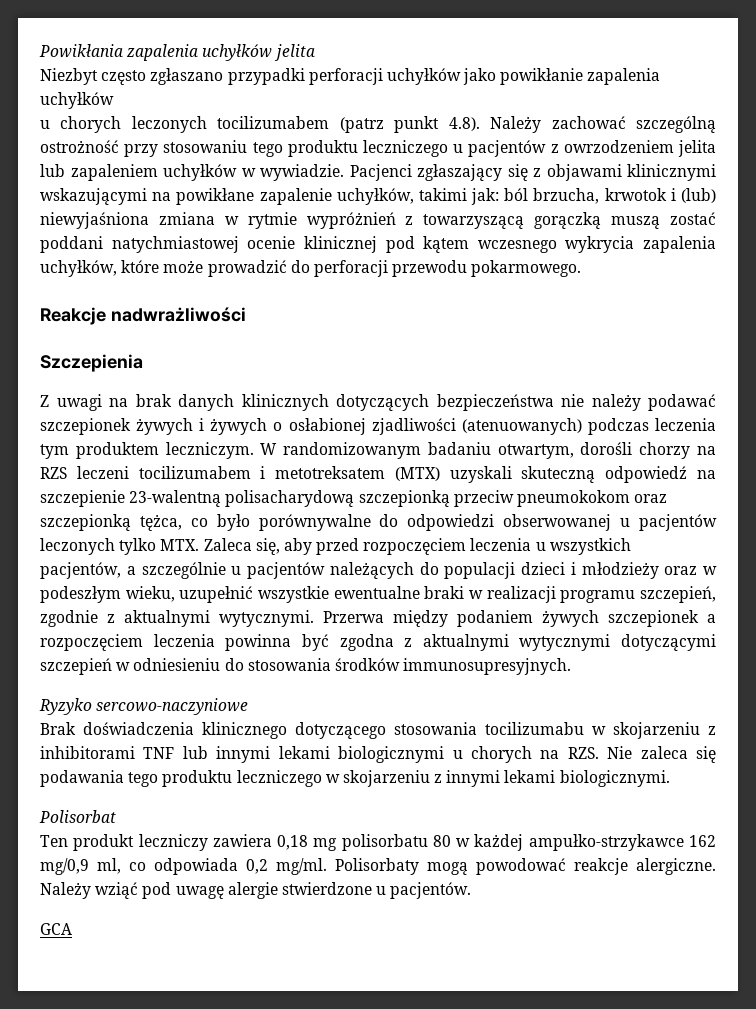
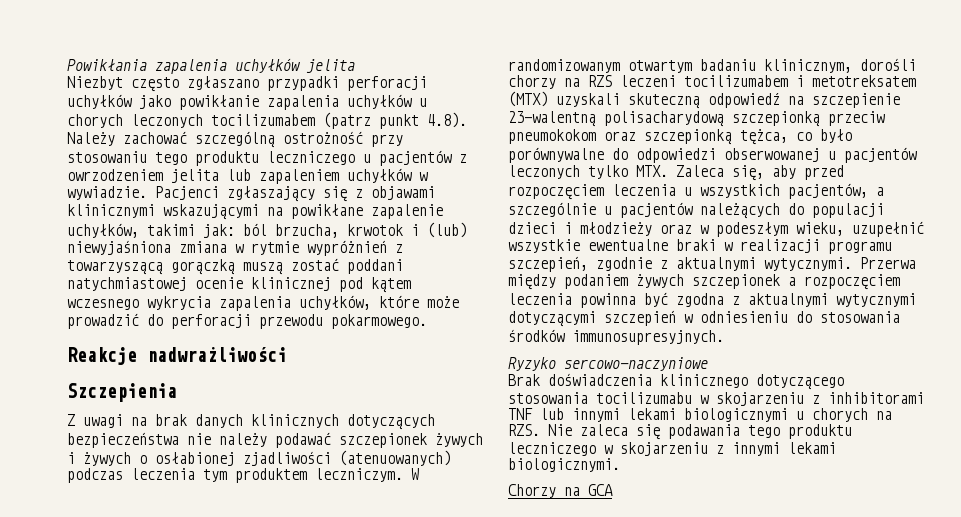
(114, 100) // -> (412, 101) none
[427,442,574,459] badaniu otwartym, -> [628,59,852,73] otwartym badaniu klinicznym,
[39,810,116,823] [40,834,716,851] [40,858,716,875] [40,882,472,899] Polisorbat // Ten produkt leczniczy zawiera 0,18 mg polisorbatu 80 w każdej ampułko-strzykawce 162 mg/0,9 ml, co odpowiada 0,2 mg/ml. Polisorbaty mogą powodować reakcje alergiczne. Należy wziąć pod uwagę alergie stwierdzone u pacjentów. // -> [508,484,580,498] Chorzy na

